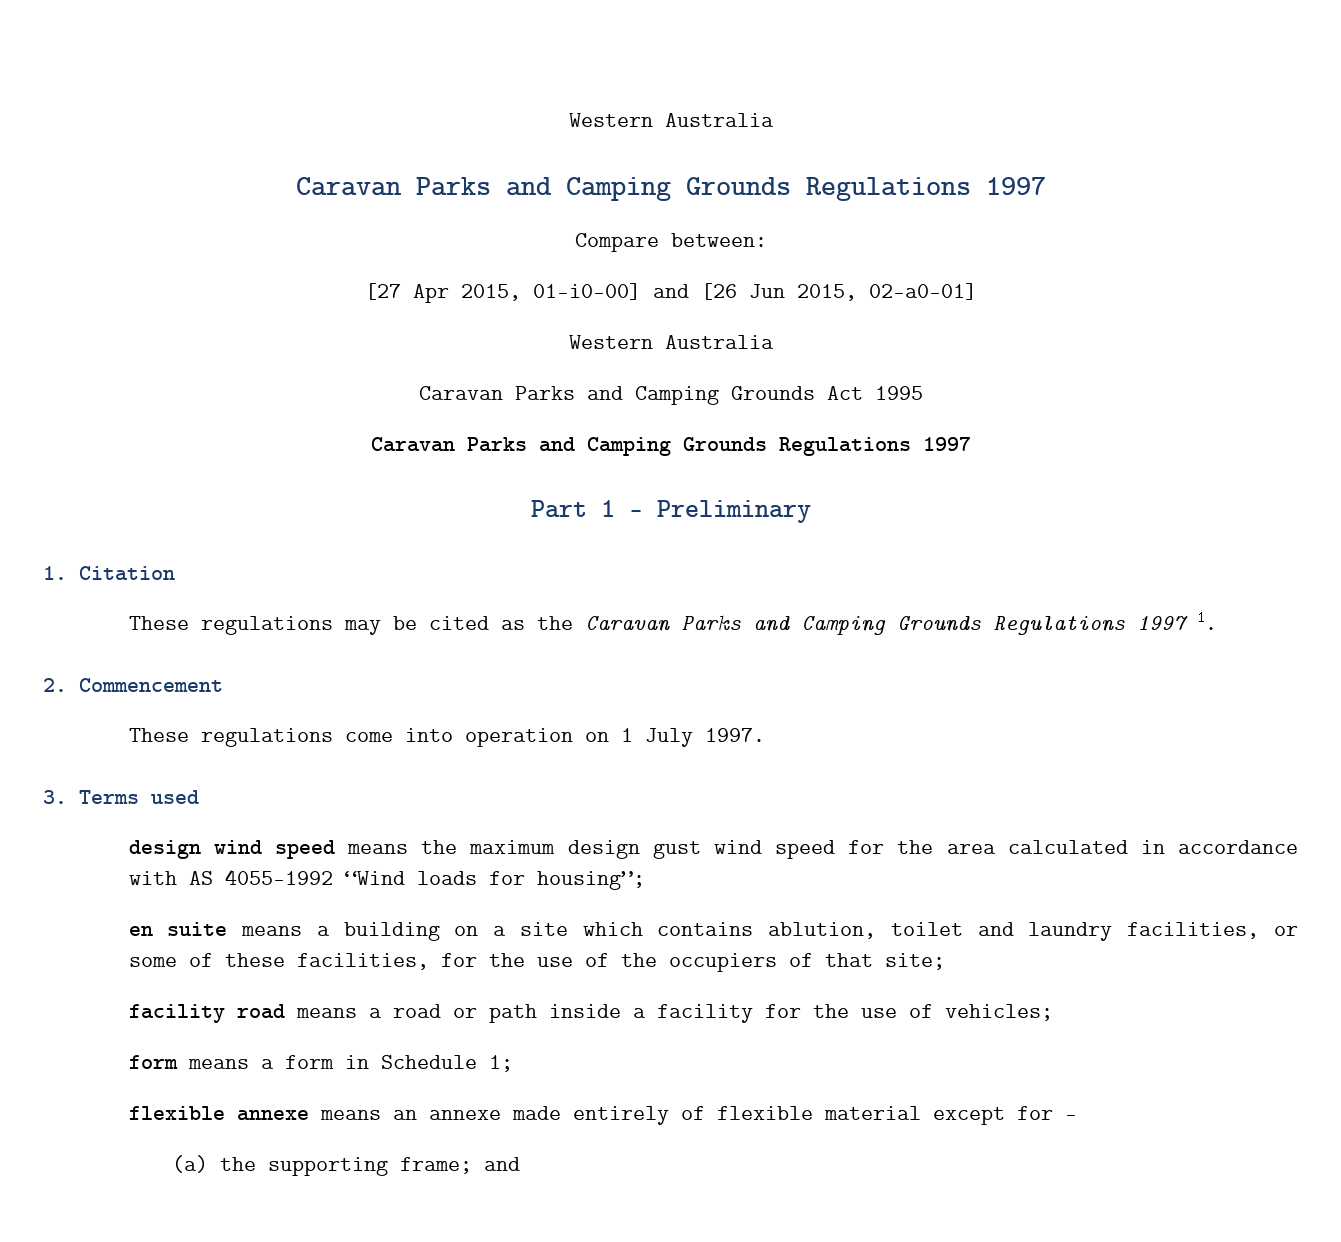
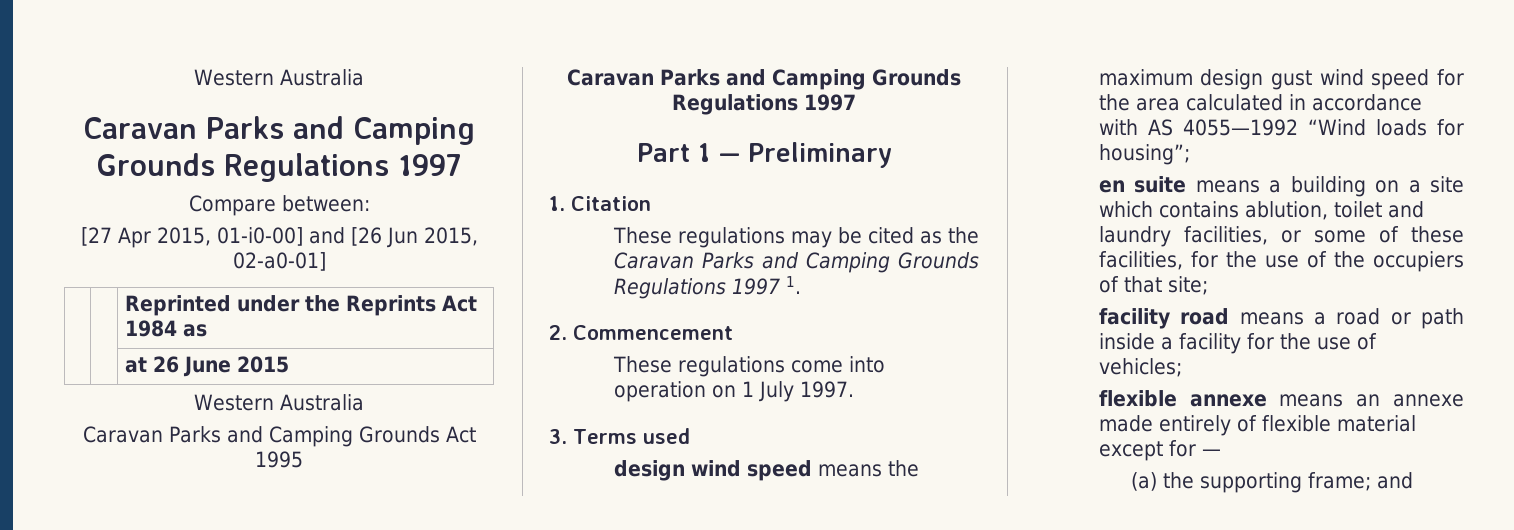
(977, 291) none -> [125,295,478,316] [125,320,208,337] [125,356,290,377] // | | Reprinted under the Reprints Act 1984 as // | | at 26 June 2015
[128,1055,513,1072] // form means a form in Schedule 1; -> (1182, 367) none

